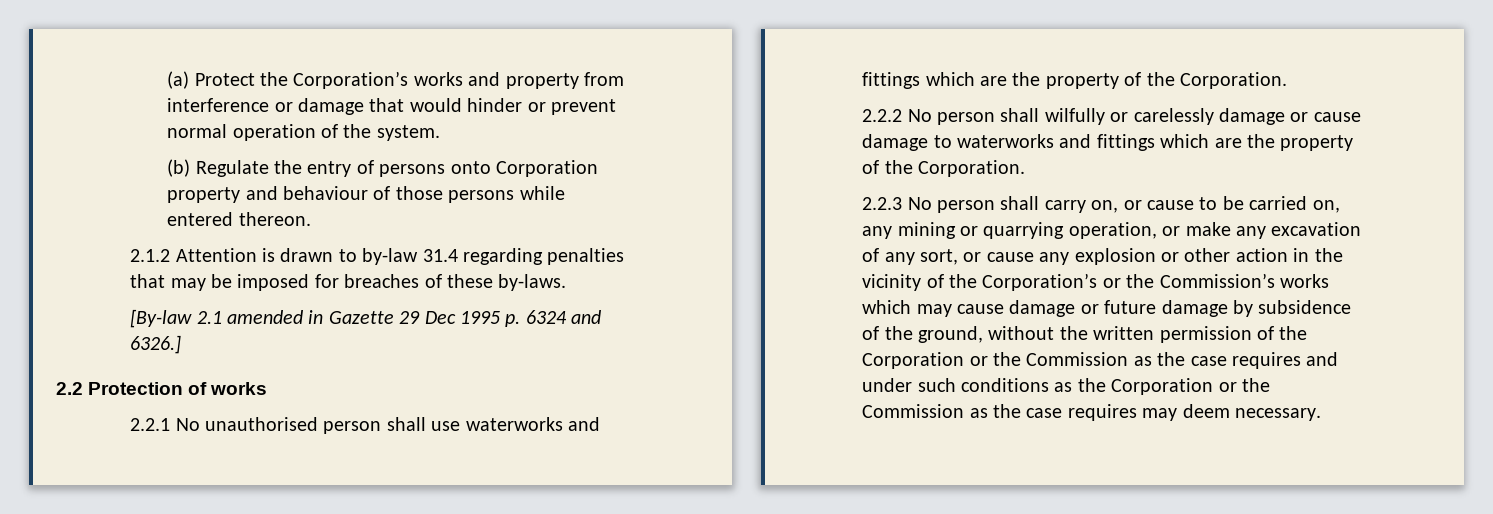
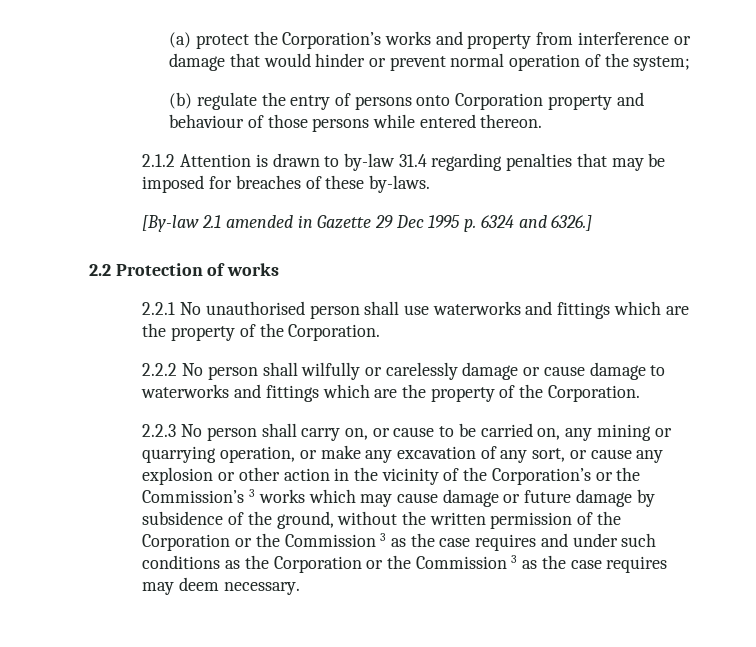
[194,73,255,86] Protect -> [195,34,249,49] protect
[376,125,440,141] system. -> [633,56,691,71] system;
[195,160,269,177] Regulate -> [196,92,257,110] regulate
(1275, 280) none -> [249,489,256,497] 3
(1129, 359) none -> [380,533,387,541] 3
(965, 411) none -> [511,555,518,563] 3

